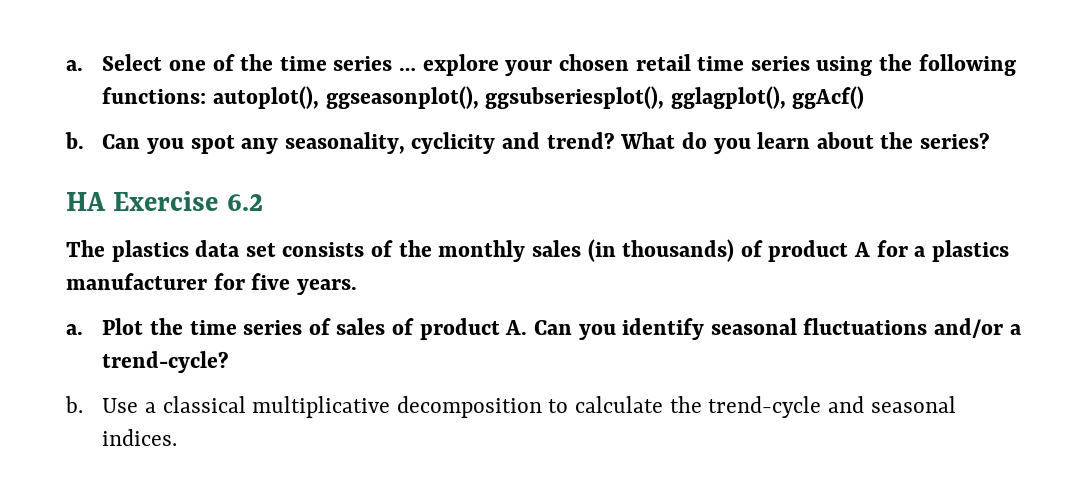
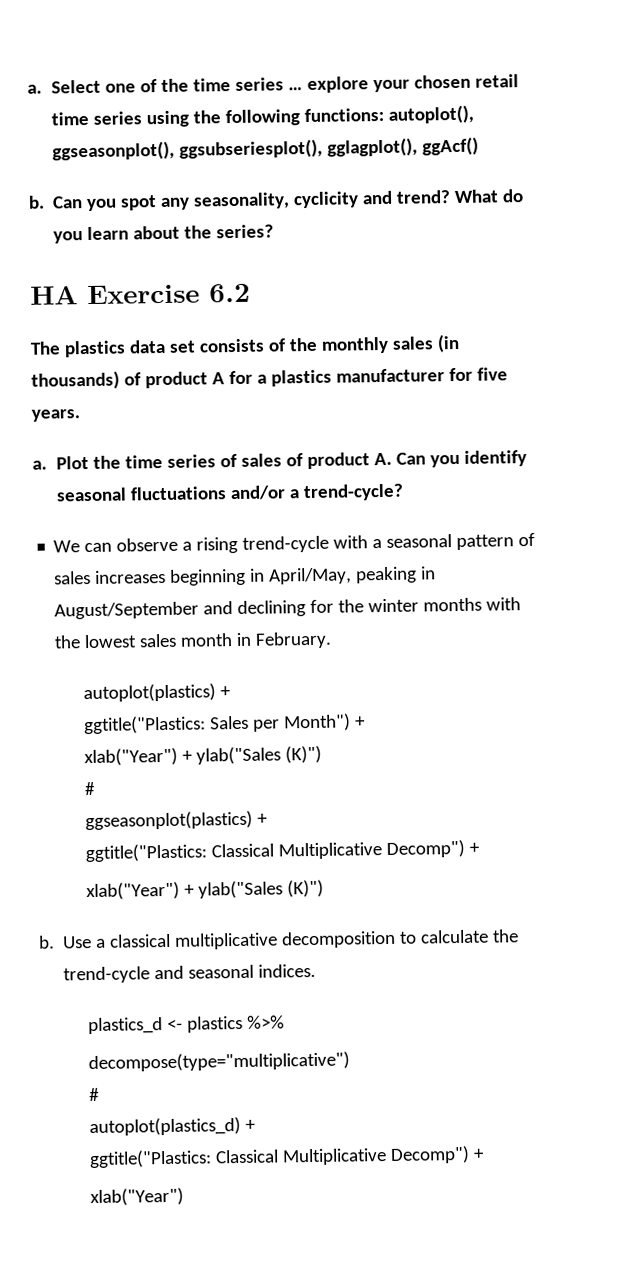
(230, 362) none -> [53,532,536,554] [54,566,437,586] [54,597,522,620] [54,631,333,649] [82,683,231,703] [83,713,366,735] [83,745,322,767] [83,781,96,796] [84,810,268,831] [84,839,480,863] [85,879,324,901] // We can observe a rising trend-cycle with a seasonal pattern of sales increases beginning in April/May, peaking in August/September and declining for the winter months with the lowest sales month in February. // autoplot(plastics) + // ggtitle("Plastics: Sales per Month") + // xlab("Year") + ylab("Sales (K)") // # // ggseasonplot(plastics) + // ggtitle("Plastics: Classical Multiplicative Decomp") + // xlab("Year") + ylab("Sales (K)")
(178, 437) none -> [87,1015,285,1035] [87,1051,350,1073] [88,1087,100,1102] [88,1116,256,1137] [88,1145,485,1169] [89,1187,184,1207] // plastics_d <- plastics %>% // decompose(type="multiplicative") // # // autoplot(plastics_d) + // ggtitle("Plastics: Classical Multiplicative Decomp") + // xlab("Year")

